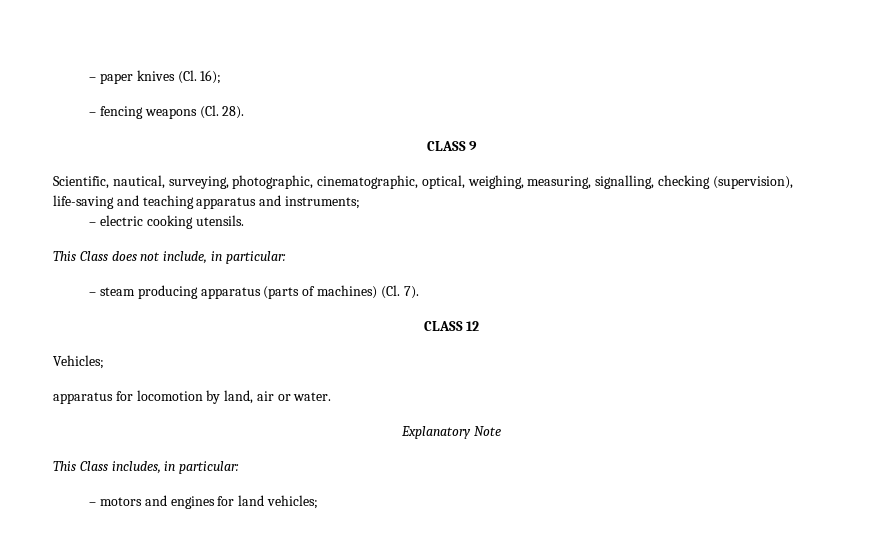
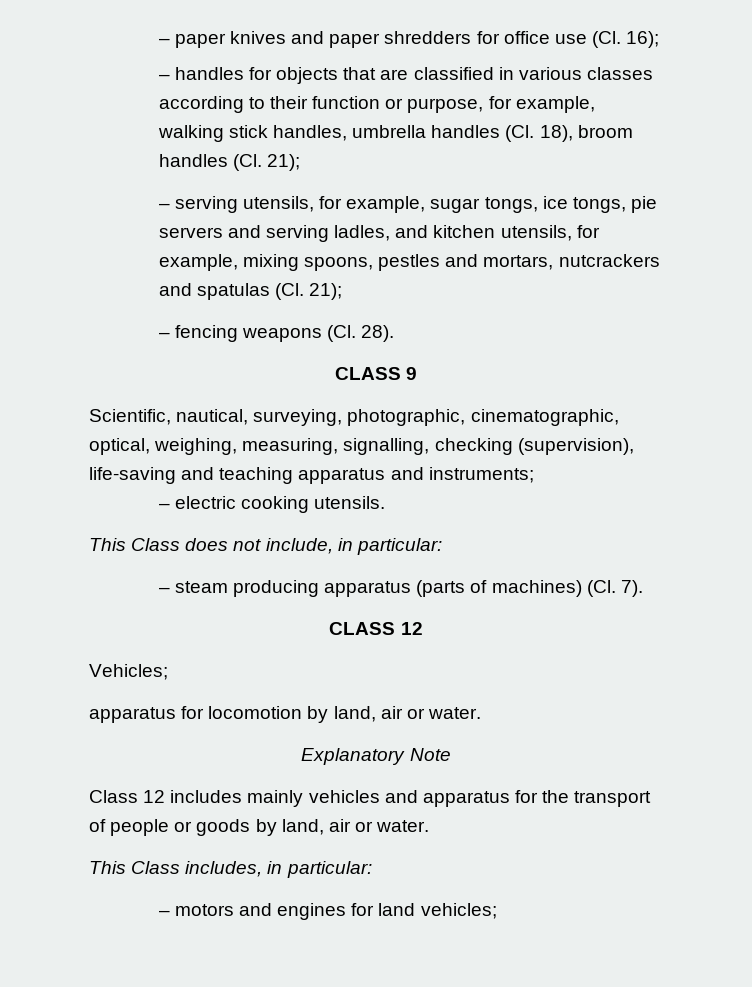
[177,70,222,84] (Cl. 16); -> [291,31,660,48] [158,67,653,84] [158,96,595,113] [157,125,633,142] [158,154,300,171] [158,196,657,213] [158,225,600,242] [158,254,660,271] [158,283,343,300] and paper shredders for office use (Cl. 16); // – handles for objects that are classified in various classes according to their function or purpose, for example, walking stick handles, umbrella handles (Cl. 18), broom handles (Cl. 21); // – serving utensils, for example, sugar tongs, ice tongs, pie servers and serving ladles, and kitchen utensils, for example, mixing spoons, pestles and mortars, nutcrackers and spatulas (Cl. 21);
(501, 431) none -> [89,790,652,807] [89,819,430,836] // Class 12 includes mainly vehicles and apparatus for the transport of people or goods by land, air or water.

